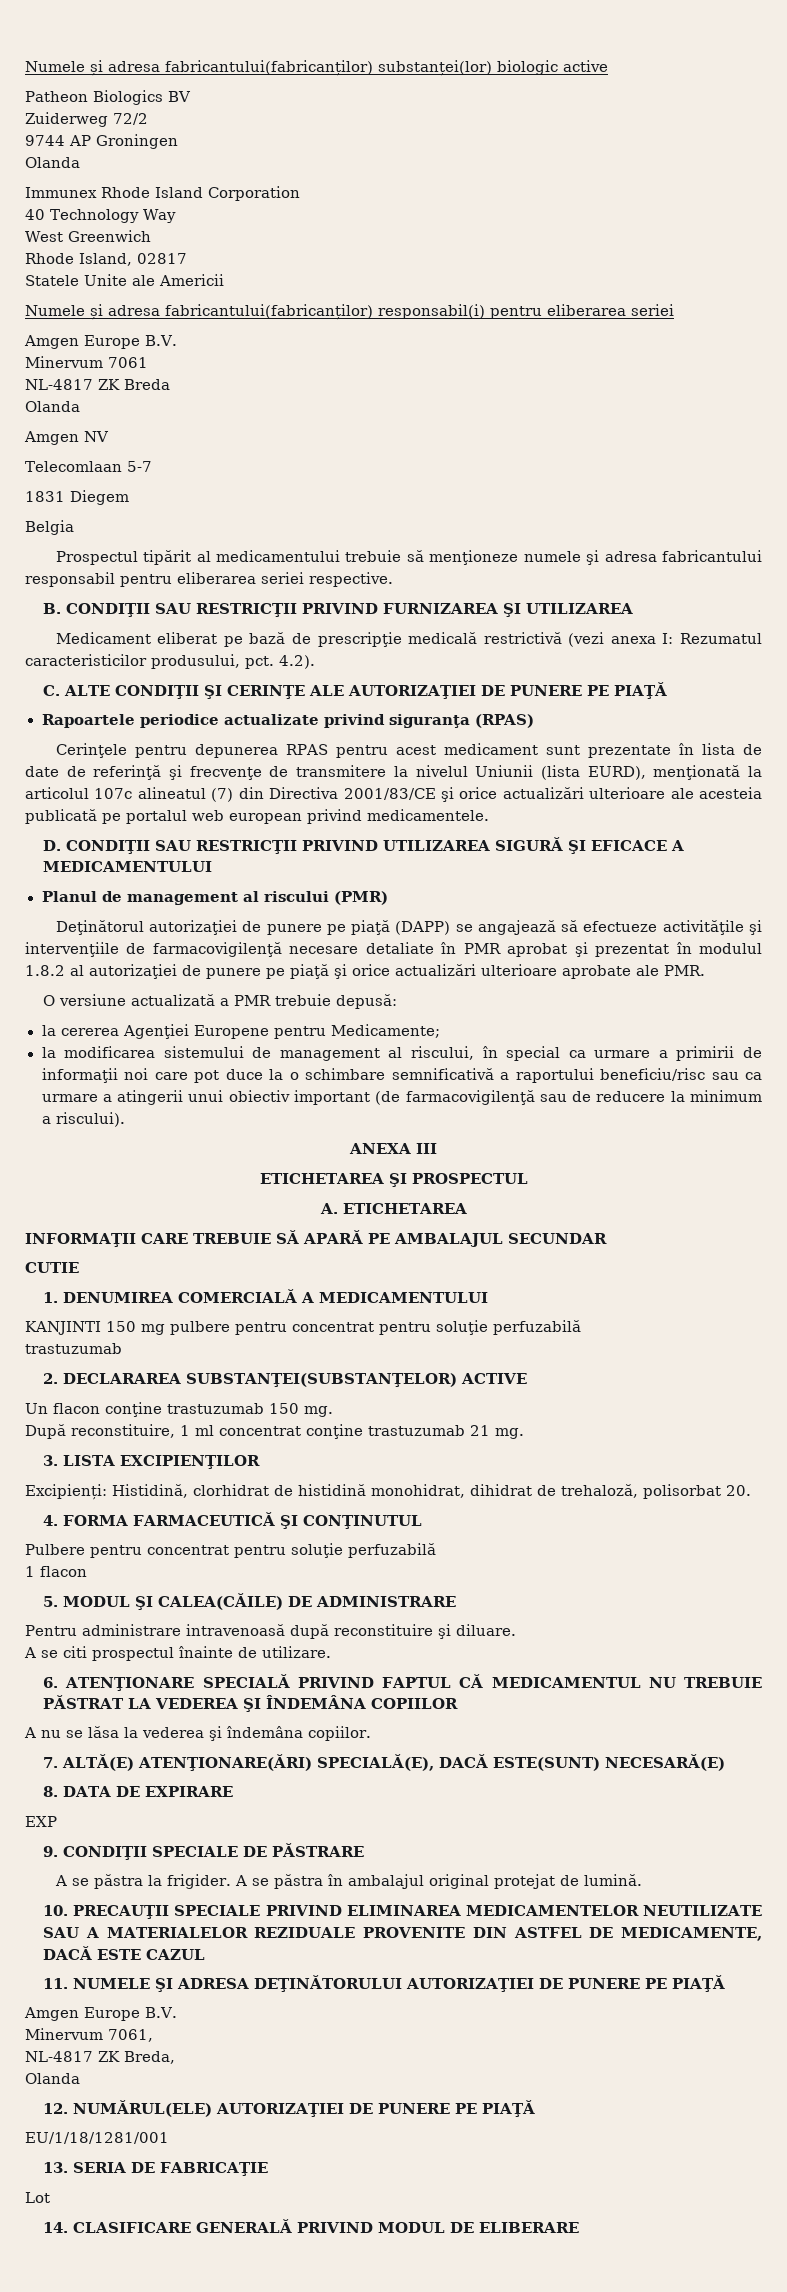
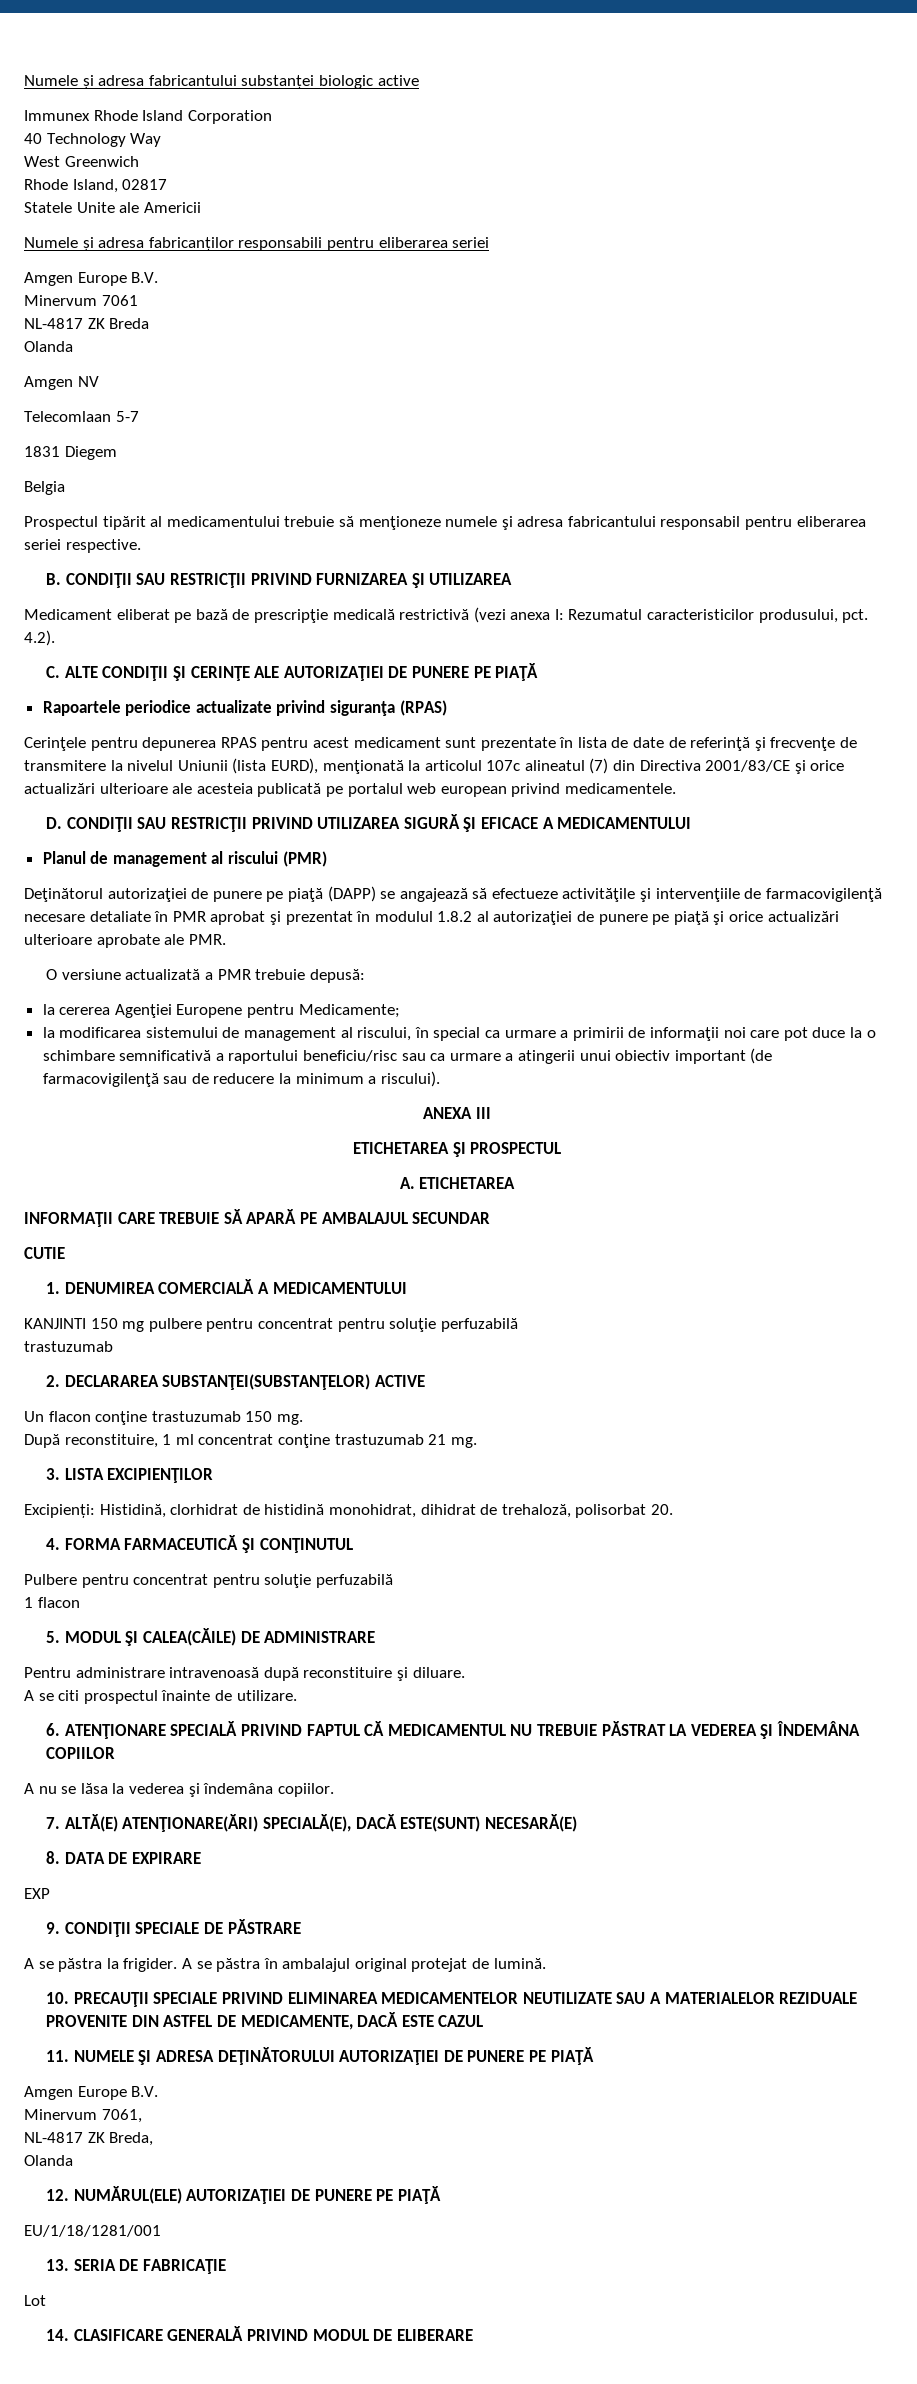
[25,60,492,76] Numele și adresa fabricantului(fabricanților) substanței(lor) -> [24,75,315,89] Numele și adresa fabricantului substanței
[25,90,191,105] [25,112,148,127] [25,134,178,149] [25,157,80,168] // Patheon Biologics BV // Zuiderweg 72/2 // 9744 AP Groningen // Olanda -> (419, 80) none
[165,304,485,320] fabricantului(fabricanților) responsabil(i) -> [148,237,323,251] fabricanților responsabili

